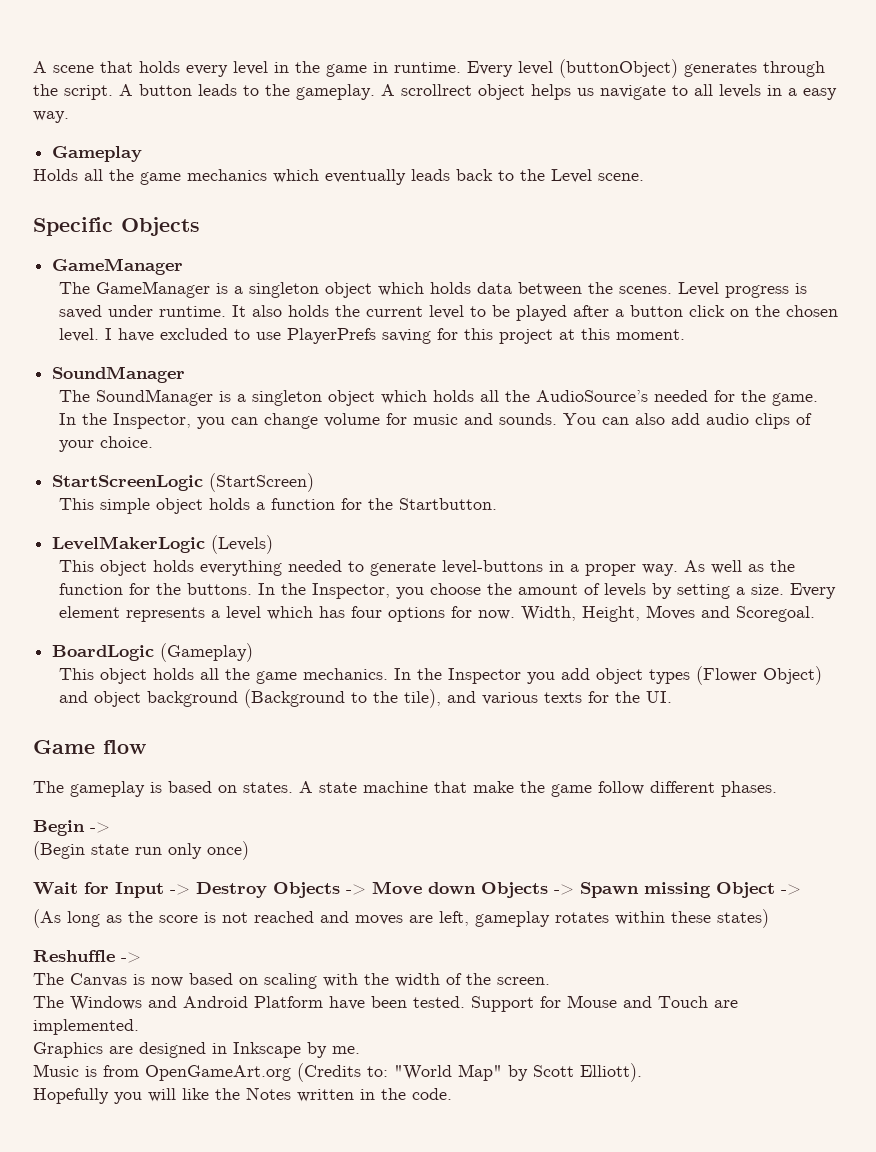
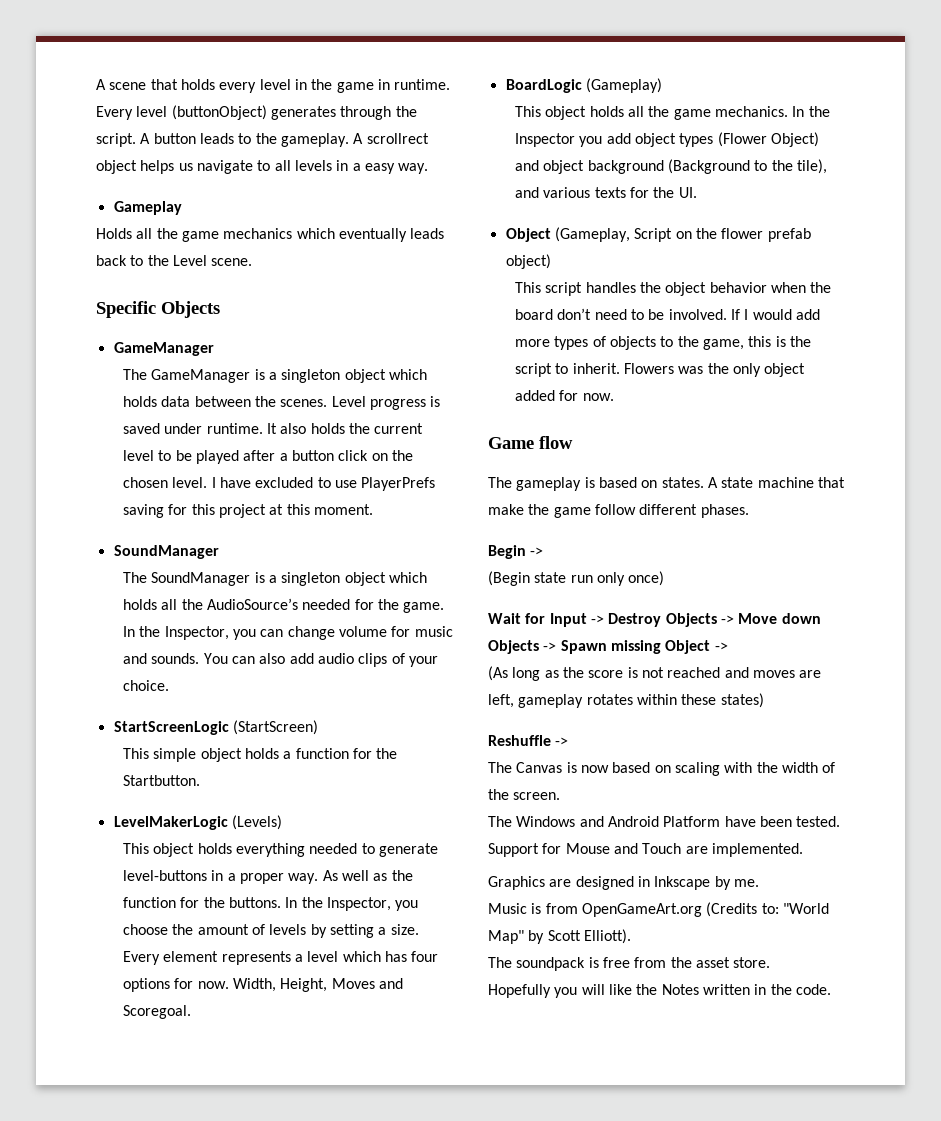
(673, 697) none -> [505,227,811,242] [505,254,551,269] [515,282,832,296] [515,308,820,320] [515,336,811,350] [515,363,806,377] [515,390,614,401] // Object (Gameplay, Script on the flower prefab object) // This script handles the object behavior when the board don’t need to be involved. If I would add more types of objects to the game, this is the script to inherit. Flowers was the only object added for now.
(642, 1072) none -> [488,957,771,971] // The soundpack is free from the asset store.

